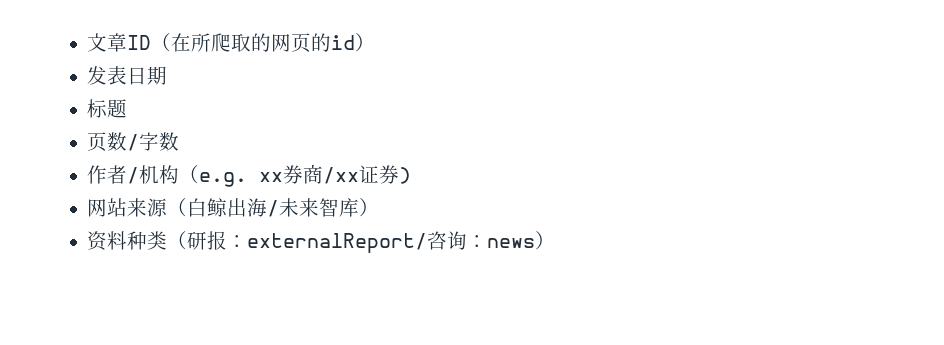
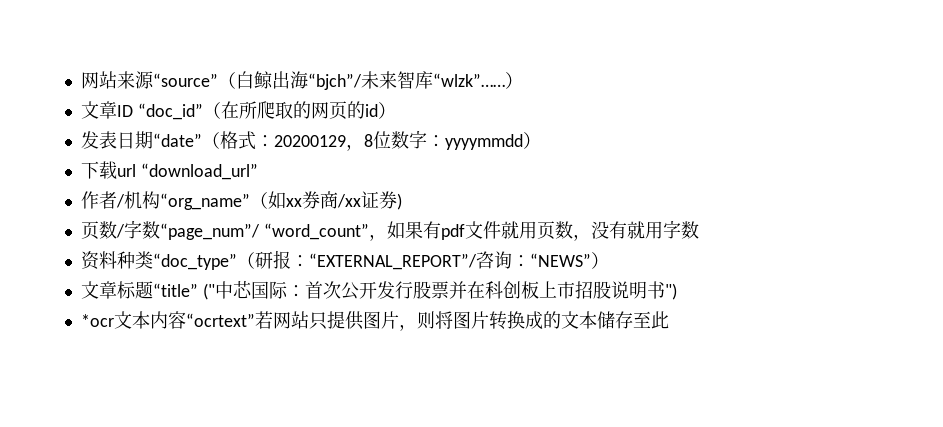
(87, 42) none -> [80,71,523,90] 网站来源“source”（白鲸出海“bjch”/未来智库“wlzk”……） //
(152, 42) none -> [137,103,203,120] “doc_id”
[87,99,128,118] [87,132,180,152] // 标题 // 页数/字数 -> [152,130,541,151] [80,161,258,180] “date”（格式：20200129，8位数字：yyyymmdd） // 下载url “download_url”
[179,165,248,187] （e.g. -> [159,191,286,210] “org_name”（如
[87,198,380,217] 网站来源（白鲸出海/未来智库） -> [80,220,699,241] 页数/字数“page_num”/ “word_count”，如果有pdf文件就用页数，没有就用字数
(168, 240) none -> [152,253,237,270] “doc_type”
[247,231,556,253] externalReport/咨询：news） -> [308,251,609,270] [80,281,677,300] [80,311,669,331] “EXTERNAL_REPORT”/咨询：“NEWS”） // 文章标题“title” ("中芯国际：首次公开发行股票并在科创板上市招股说明书") // *ocr文本内容“ocrtext”若网站只提供图片，则将图片转换成的文本储存至此

